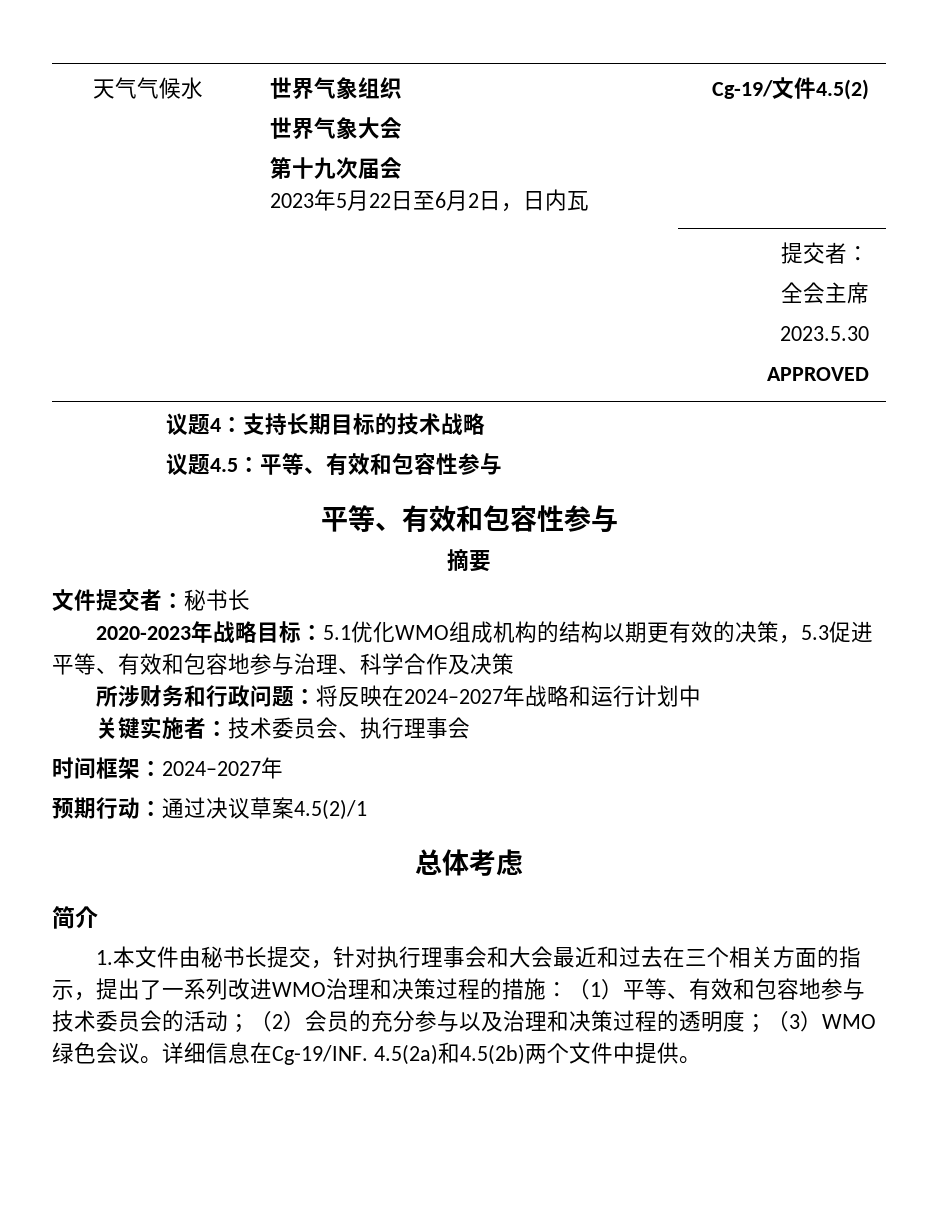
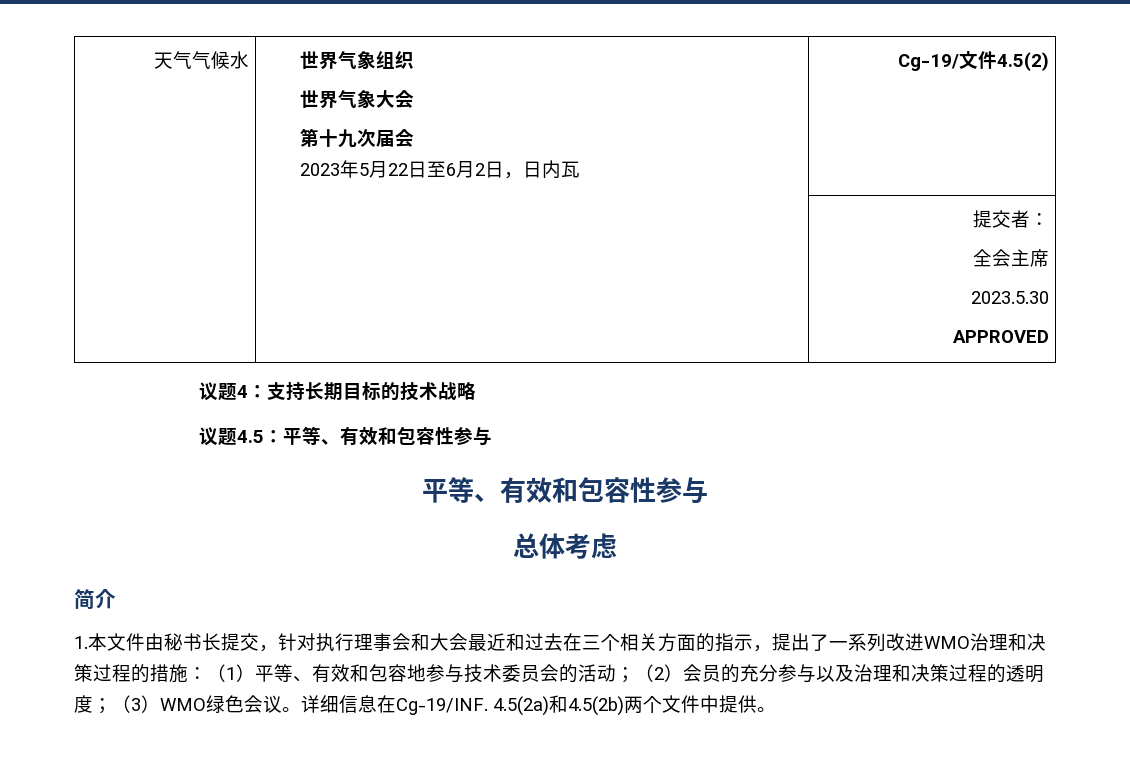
[447,549,491,572] [52,589,250,611] [95,621,873,644] [52,653,514,675] [95,685,701,707] [95,716,470,739] [52,757,283,779] [52,797,367,820] // 摘要 // 文件提交者：秘书长 // 2020-2023年战略目标：5.1优化WMO组成机构的结构以期更有效的决策，5.3促进平等、有效和包容地参与治理、科学合作及决策 // 所涉财务和行政问题：将反映在2024–2027年战略和运行计划中 // 关键实施者：技术委员会、执行理事会 // 时间框架：2024–2027年 // 预期行动：通过决议草案4.5(2)/1 -> (708, 490) none

